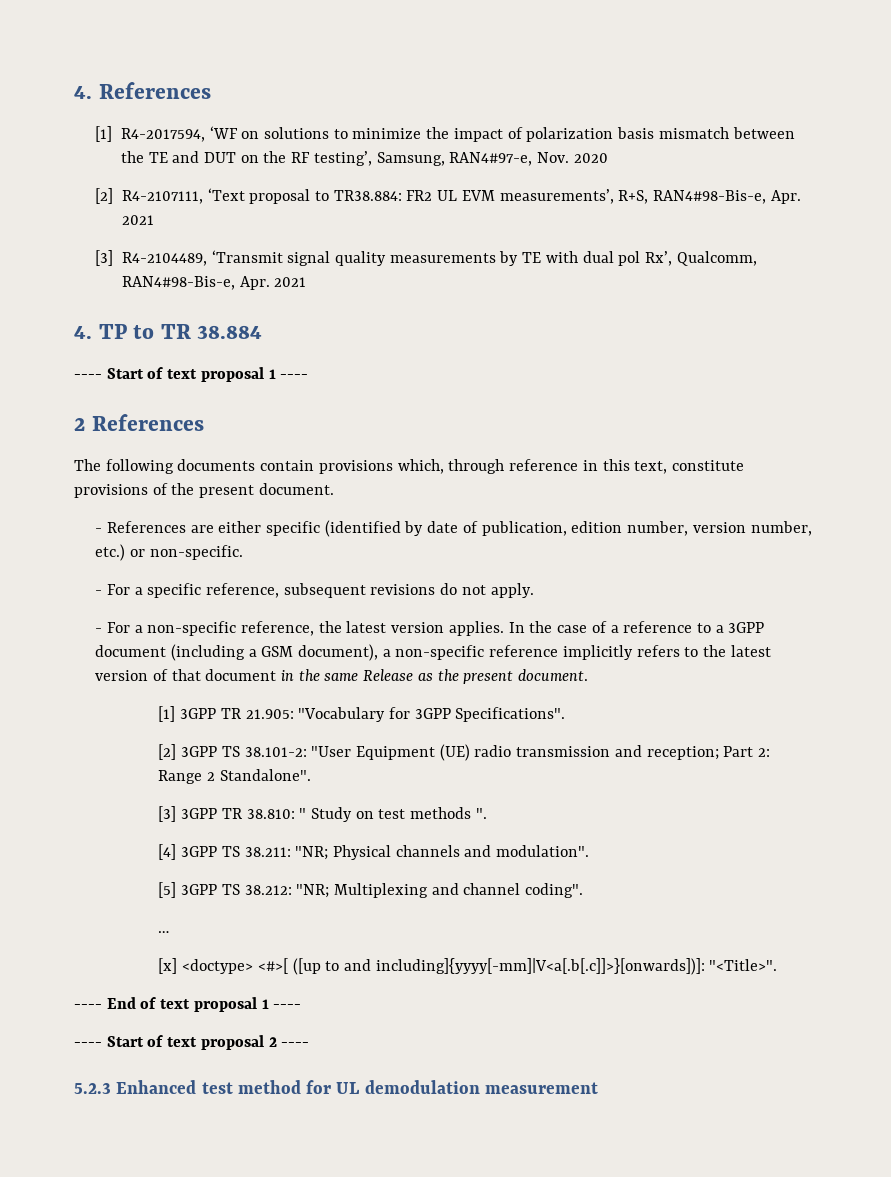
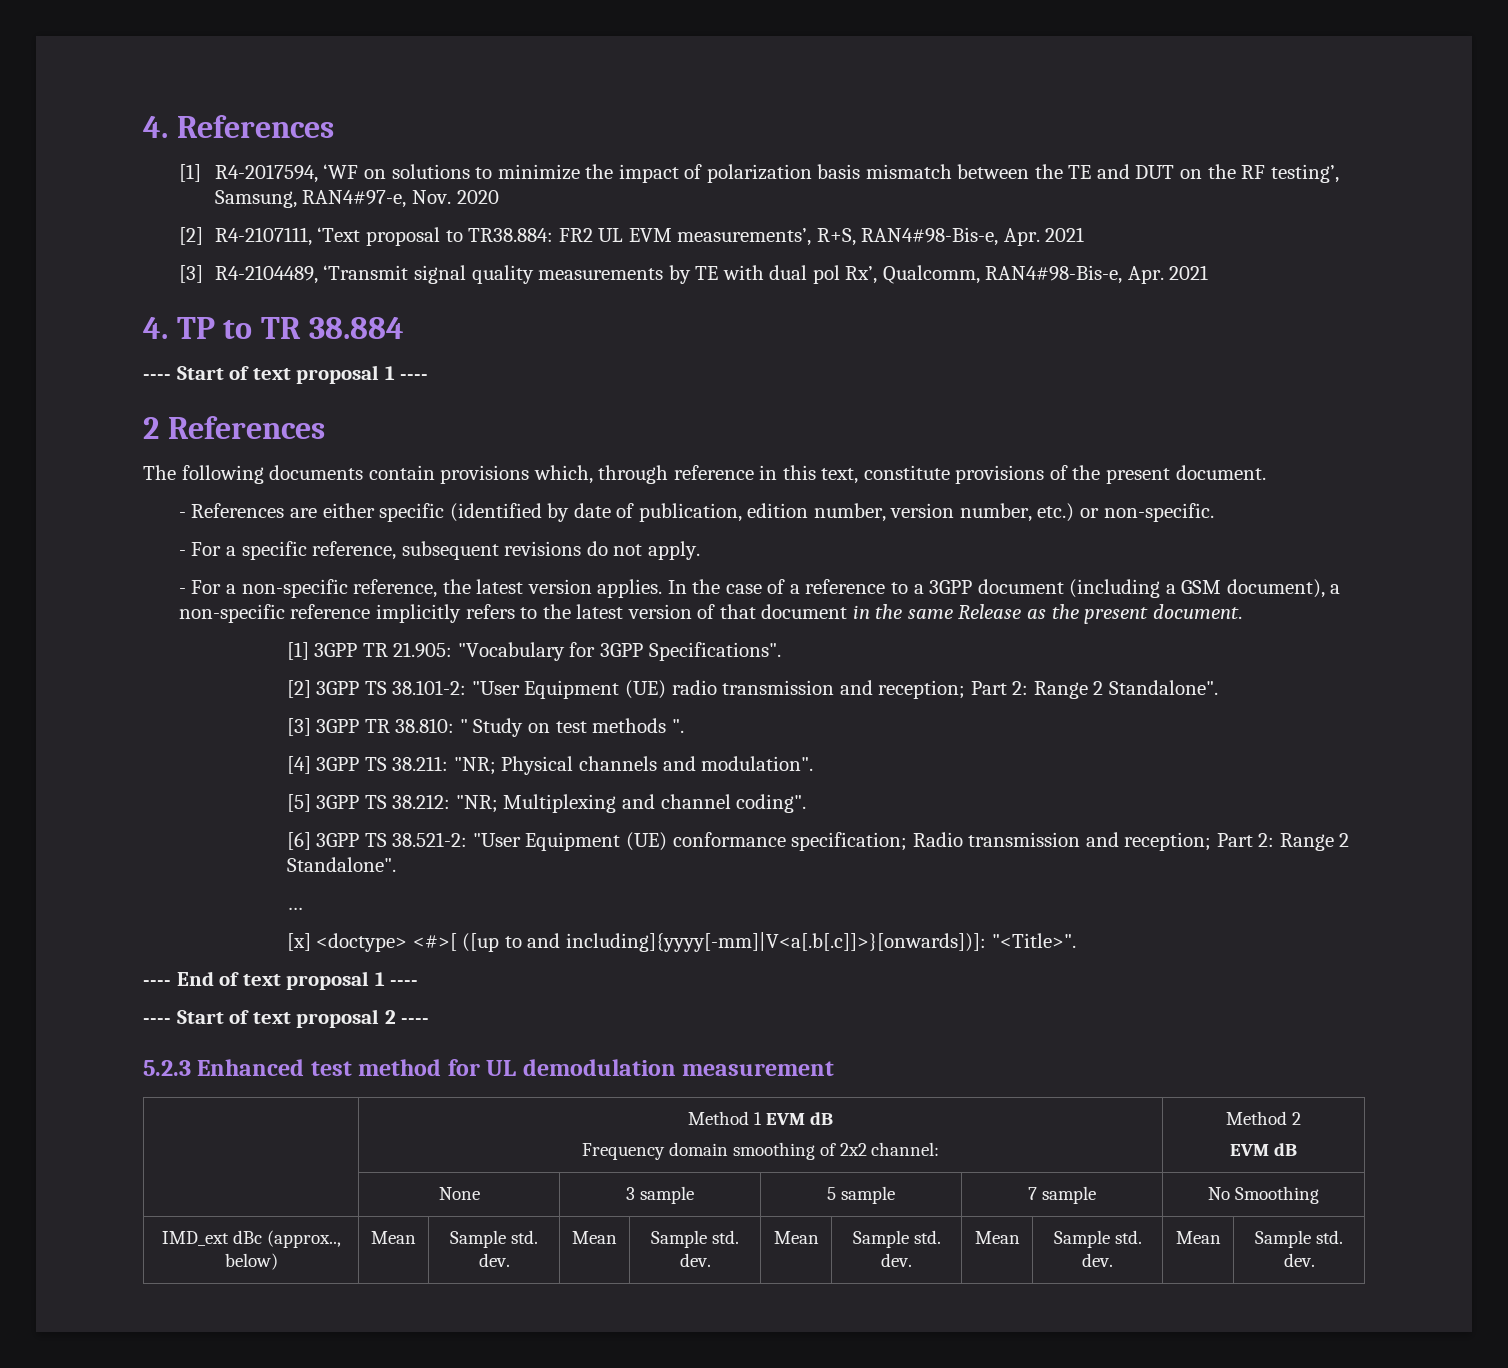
(584, 890) none -> [286,832,1350,851] [286,857,396,872] // [6] 3GPP TS 38.521-2: "User Equipment (UE) conformance specification; Radio transmission and reception; Part 2: Range 2 Standalone".
(598, 1088) none -> [688,1111,833,1125] [581,1142,940,1160] [1226,1111,1301,1125] [1230,1143,1297,1156] [438,1187,480,1200] [626,1186,694,1204] [827,1186,895,1204] [1028,1186,1096,1204] [1208,1186,1319,1204] [161,1230,341,1248] [224,1253,278,1270] [371,1231,416,1244] [450,1230,538,1248] [478,1253,510,1267] [572,1231,617,1244] [651,1230,739,1248] [679,1253,711,1267] [773,1231,819,1244] [852,1230,941,1248] [881,1253,912,1267] [974,1231,1020,1244] [1053,1230,1142,1248] [1082,1253,1113,1267] [1175,1231,1221,1244] [1255,1230,1343,1248] [1283,1253,1315,1267] // | Method 1 EVM dB // Frequency domain smoothing of 2x2 channel: | Method 2 // EVM dB // | None | 3 sample | 5 sample | 7 sample | No Smoothing // IMD_ext dBc (approx.., below) | Mean | Sample std. dev. | Mean | Sample std. dev. | Mean | Sample std. dev. | Mean | Sample std. dev. | Mean | Sample std. dev.

